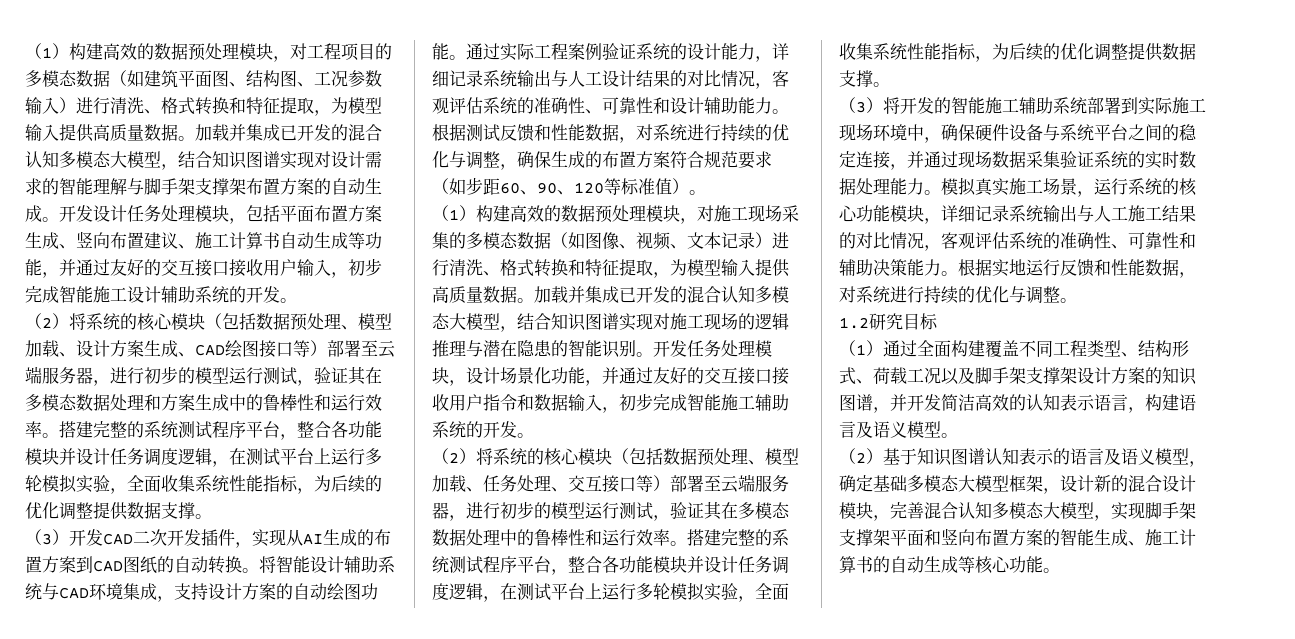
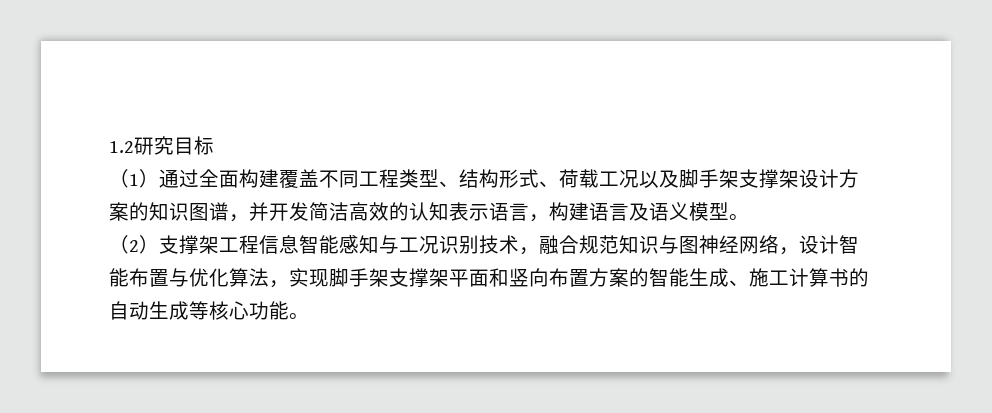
[25,43,392,62] [25,70,382,88] [25,97,382,116] [25,124,382,142] [25,151,382,170] [25,178,382,196] [25,205,382,224] [25,231,382,249] [25,258,382,278] [25,286,297,303] [25,313,392,331] [25,340,395,358] [25,366,382,386] [25,394,382,411] [25,421,382,440] [25,448,382,467] [25,474,382,494] [25,502,212,520] [25,529,391,548] [25,556,395,574] [25,583,378,602] [432,43,789,62] [432,70,789,89] [432,97,789,114] [432,124,789,143] [432,151,772,170] [432,177,706,195] [432,205,799,224] [432,232,789,250] [432,259,790,278] [432,286,789,304] [432,313,789,332] [432,340,772,358] [432,367,789,386] [432,393,789,413] [432,421,534,438] [432,448,799,466] [432,474,789,493] [432,501,790,521] [432,529,789,546] [432,556,789,575] [432,582,789,602] [839,43,1196,62] [839,70,890,88] [839,97,1206,115] [839,124,1197,143] [839,151,1196,170] [839,177,1197,197] [839,205,1196,224] [839,232,1196,251] [839,259,1196,278] [839,286,1077,304] （1）构建高效的数据预处理模块，对工程项目的多模态数据（如建筑平面图、结构图、工况参数输入）进行清洗、格式转换和特征提取，为模型输入提供高质量数据。加载并集成已开发的混合认知多模态大模型，结合知识图谱实现对设计需求的智能理解与脚手架支撑架布置方案的自动生成。开发设计任务处理模块，包括平面布置方案生成、竖向布置建议、施工计算书自动生成等功能，并通过友好的交互接口接收用户输入，初步完成智能施工设计辅助系统的开发。 // （2）将系统的核心模块（包括数据预处理、模型加载、设计方案生成、CAD绘图接口等）部署至云端服务器，进行初步的模型运行测试，验证其在多模态数据处理和方案生成中的鲁棒性和运行效率。搭建完整的系统测试程序平台，整合各功能模块并设计任务调度逻辑，在测试平台上运行多轮模拟实验，全面收集系统性能指标，为后续的优化调整提供数据支撑。 // （3）开发CAD二次开发插件，实现从AI生成的布置方案到CAD图纸的自动转换。将智能设计辅助系统与CAD环境集成，支持设计方案的自动绘图功能。通过实际工程案例验证系统的设计能力，详细记录系统输出与人工设计结果的对比情况，客观评估系统的准确性、可靠性和设计辅助能力。根据测试反馈和性能数据，对系统进行持续的优化与调整，确保生成的布置方案符合规范要求（如步距60、90、120等标准值）。 // （1）构建高效的数据预处理模块，对施工现场采集的多模态数据（如图像、视频、文本记录）进行清洗、格式转换和特征提取，为模型输入提供高质量数据。加载并集成已开发的混合认知多模态大模型，结合知识图谱实现对施工现场的逻辑推理与潜在隐患的智能识别。开发任务处理模块，设计场景化功能，并通过友好的交互接口接收用户指令和数据输入，初步完成智能施工辅助系统的开发。 // （2）将系统的核心模块（包括数据预处理、模型加载、任务处理、交互接口等）部署至云端服务器，进行初步的模型运行测试，验证其在多模态数据处理中的鲁棒性和运行效率。搭建完整的系统测试程序平台，整合各功能模块并设计任务调度逻辑，在测试平台上运行多轮模拟实验，全面收集系统性能指标，为后续的优化调整提供数据支撑。 // （3）将开发的智能施工辅助系统部署到实际施工现场环境中，确保硬件设备与系统平台之间的稳定连接，并通过现场数据采集验证系统的实时数据处理能力。模拟真实施工场景，运行系统的核心功能模块，详细记录系统输出与人工施工结果的对比情况，客观评估系统的准确性、可靠性和辅助决策能力。根据实地运行反馈和性能数据，对系统进行持续的优化与调整。 // -> (109, 147) none
[883,448,1206,467] [839,475,1196,494] [839,502,1094,521] 基于知识图谱认知表示的语言及语义模型，确定基础多模态大模型框架，设计新的混合设计模块，完善混合认知多模态大模型 -> [159,235,859,255] [109,268,269,287] 支撑架工程信息智能感知与工况识别技术，融合规范知识与图神经网络，设计智能布置与优化算法

